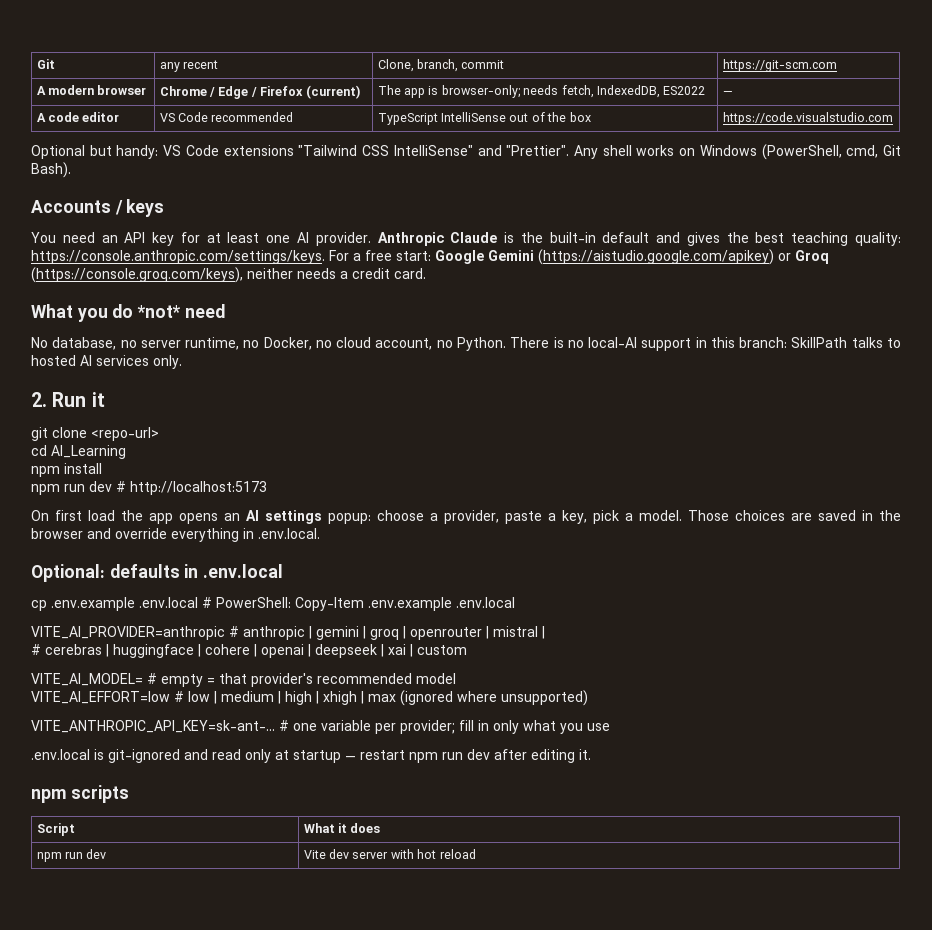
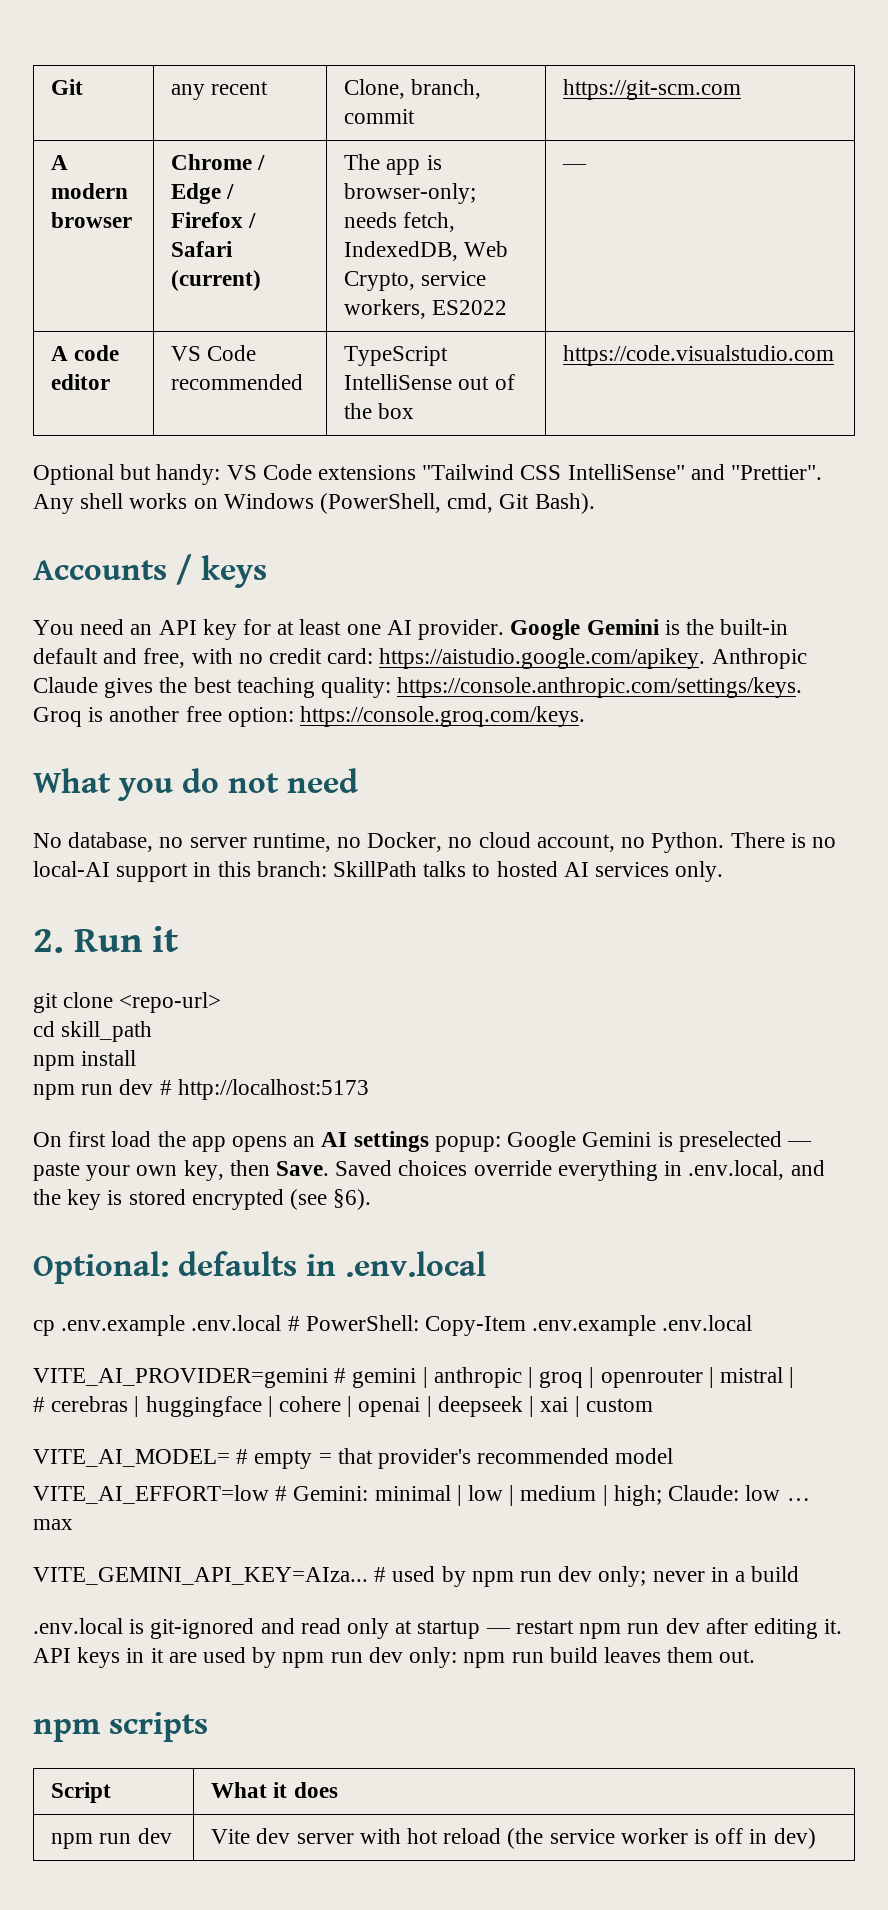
(304, 91) none -> [248,213,257,228] [171,241,234,257] / Safari
(660, 91) none -> [464,241,509,257] [344,271,487,291] [344,299,427,319] Web Crypto, service workers,
[377,232,498,246] Anthropic Claude -> [510,619,660,640] Google Gemini
(681, 237) none -> [143,648,807,669] [33,677,98,693] free, with no credit card: https://aistudio.google.com/apikey. Anthropic Claude
[329,249,829,265] [31,267,426,283] For a free start: Google Gemini (https://aistudio.google.com/apikey) or Groq (https://console.groq.com/keys), neither needs a credit card. -> [33,706,586,727] Groq is another free option: https://console.groq.com/keys.
[137,305,182,318] *not* -> [228,773,279,793] not
[51,445,126,459] AI_Learning -> [61,1021,153,1042] skill_path
[377,510,901,524] [31,528,320,542] choose a provider, paste a key, pick a model. Those choices are saved in the browser and override everything in .env.local. -> [507,1131,812,1152] [33,1160,825,1181] [33,1189,372,1210] Google Gemini is preselected — paste your own key, then Save. Saved choices override everything in .env.local, and the key is stored encrypted (see §6).
[31,626,359,640] VITE_AI_PROVIDER=anthropic # anthropic | gemini -> [33,1367,522,1388] VITE_AI_PROVIDER=gemini # gemini | anthropic
(184, 696) none -> [293,1485,462,1506] Gemini: minimal |
[285,690,588,706] [31,720,610,734] high | xhigh | max (ignored where unsupported) // VITE_ANTHROPIC_API_KEY=sk-ant-... # one variable per provider; fill in only what you use -> [613,1485,810,1506] [33,1519,73,1530] [33,1566,800,1587] high; Claude: low … max // VITE_GEMINI_API_KEY=AIza... # used by npm run dev only; never in a build
(591, 754) none -> [33,1647,756,1668] API keys in it are used by npm run dev only: npm run build leaves them out.
(476, 854) none -> [507,1828,816,1849] (the service worker is off in dev)

